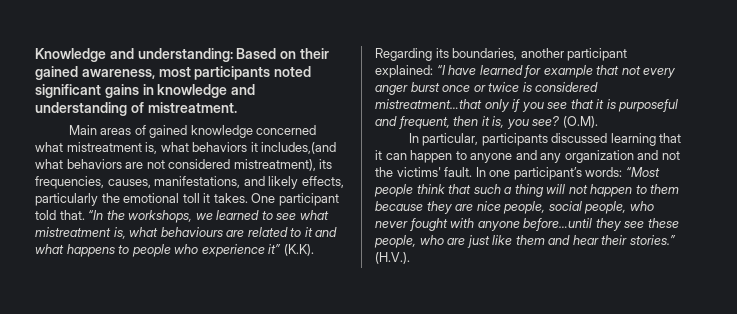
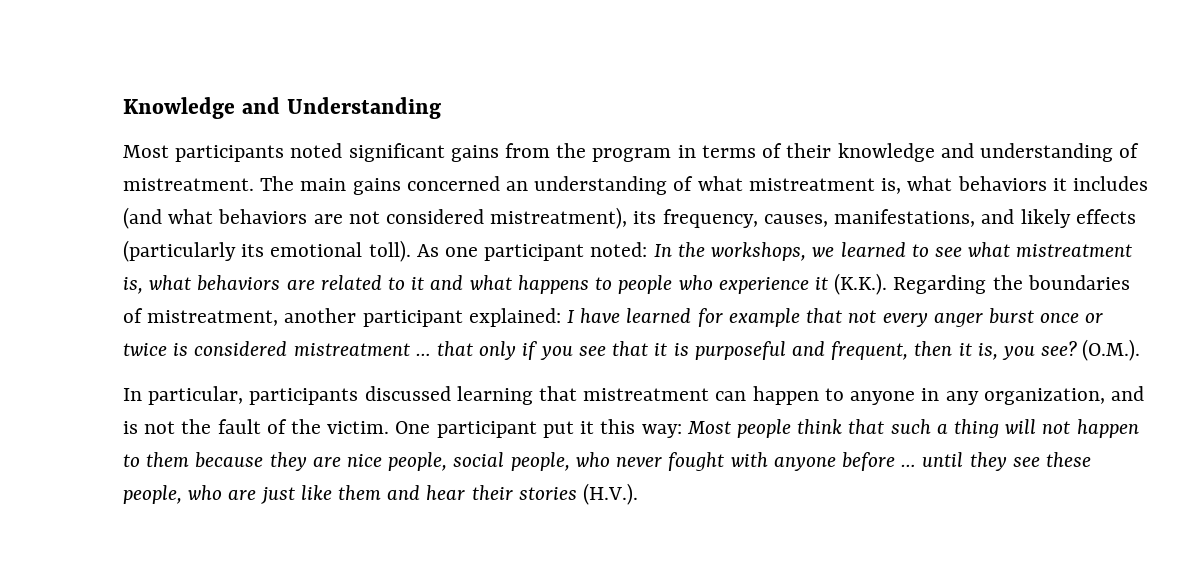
[137,48,329,62] [35,66,312,80] [35,84,154,98] understanding: Based on their gained awareness, most participants noted significant gains in -> [286,97,441,119] [123,143,832,162] Understanding // Most participants noted significant gains from the program in terms of their
[68,125,317,138] // Main areas of gained knowledge concerned -> [260,176,694,195] The main gains concerned an understanding of
[261,142,337,154] includes,(and -> [1072,176,1148,191] [123,207,162,229] includes (and
[35,176,104,189] frequencies, -> [662,209,758,228] frequency,
[301,176,344,188] [35,193,339,206] [35,210,104,220] effects, particularly the emotional toll it takes. One participant told that. “In -> [1075,209,1136,224] [123,240,672,262] effects (particularly its emotional toll). As one participant noted: In
[160,227,223,237] behaviours -> [197,275,281,291] behaviors
[268,244,314,256] [375,48,518,61] it” (K.K). Regarding its boundaries, -> [814,273,1130,295] [123,308,279,326] it (K.K.). Regarding the boundaries of mistreatment,
[436,65,446,75] “I -> [567,310,576,323] I
[375,99,482,109] mistreatment…that -> [293,341,474,356] mistreatment … that
[562,116,598,128] (O.M). -> [1082,339,1141,361] (O.M.).
[375,150,382,160] it -> [583,388,710,401] mistreatment
[515,150,680,163] [375,167,660,180] and any organization and not the victims' fault. In one participant’s words: “Most -> [921,386,1144,405] [123,419,731,438] in any organization, and is not the fault of the victim. One participant put it this way: Most
[523,218,593,231] before…until -> [841,452,964,471] before … until
[629,235,676,245] stories.” -> [518,487,577,500] stories

